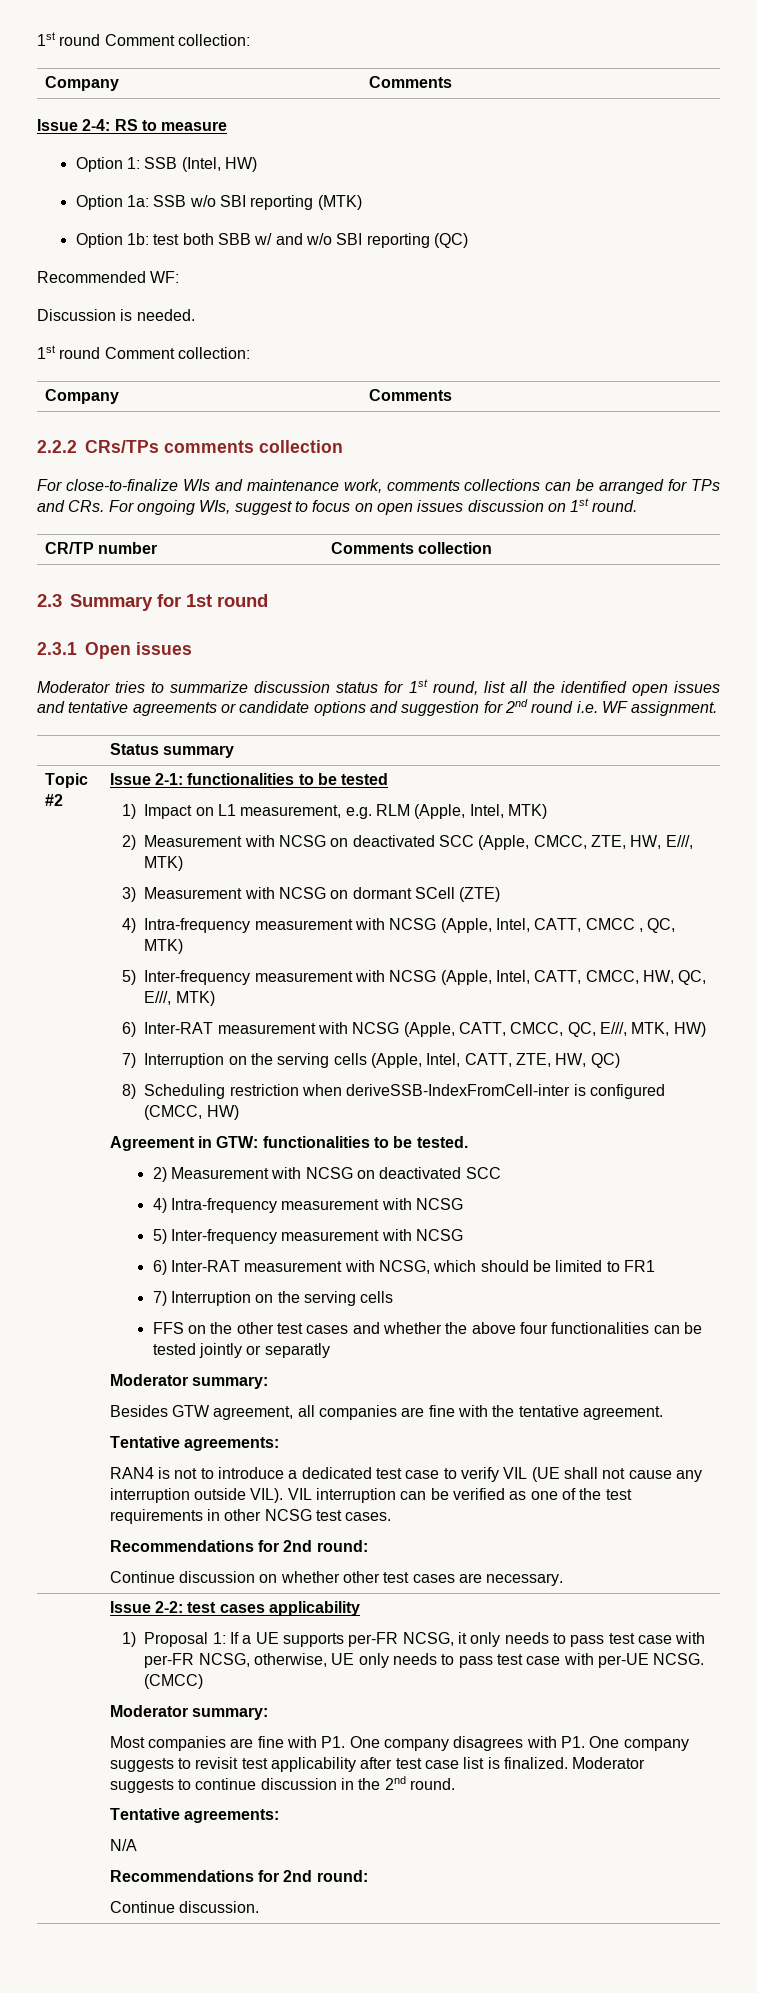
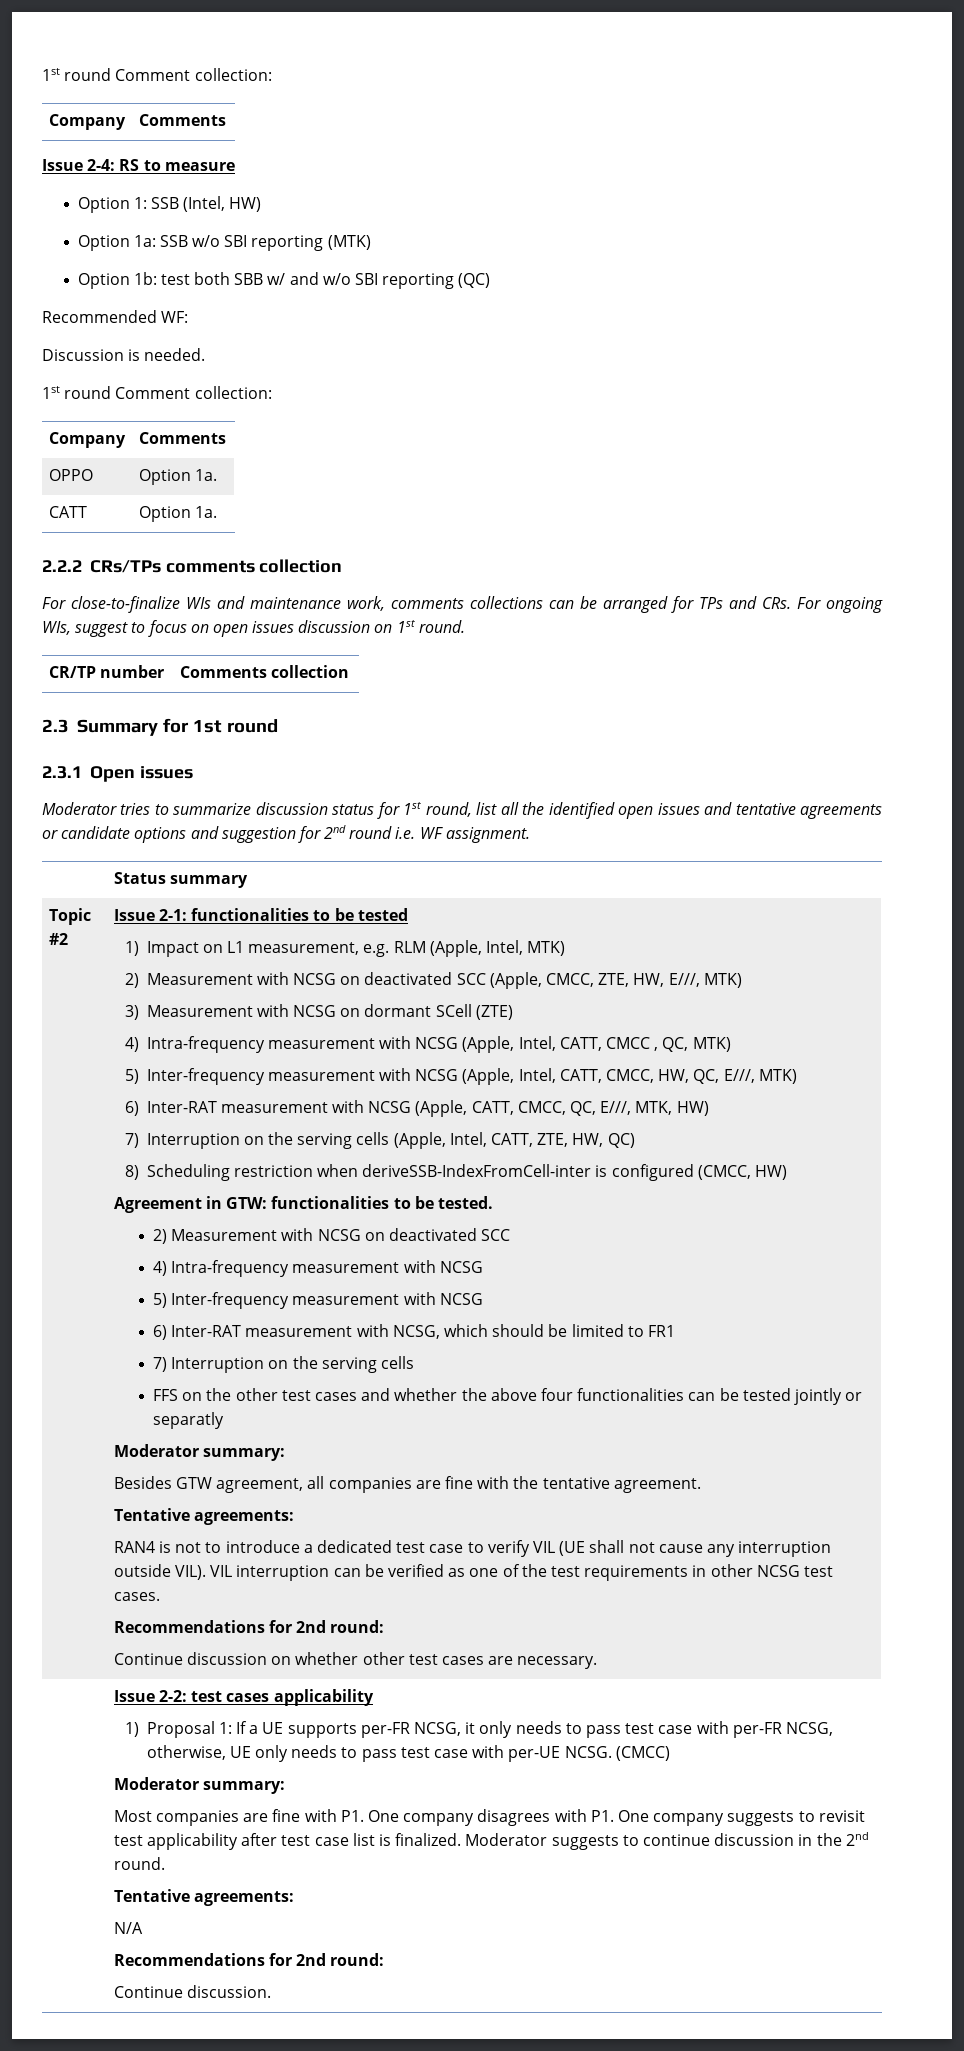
(452, 395) none -> [48,469,93,481] [138,469,218,485] [48,506,87,518] [138,506,218,522] // OPPO | Option 1a. // CATT | Option 1a.

